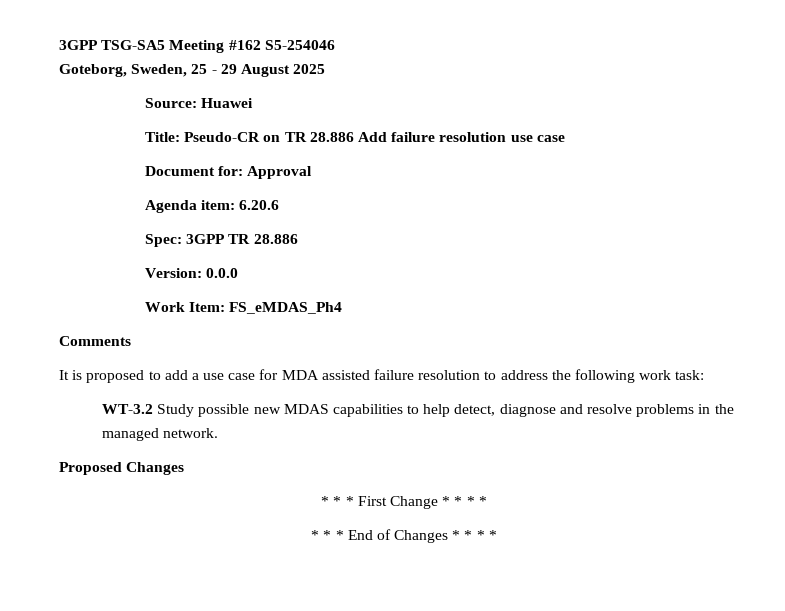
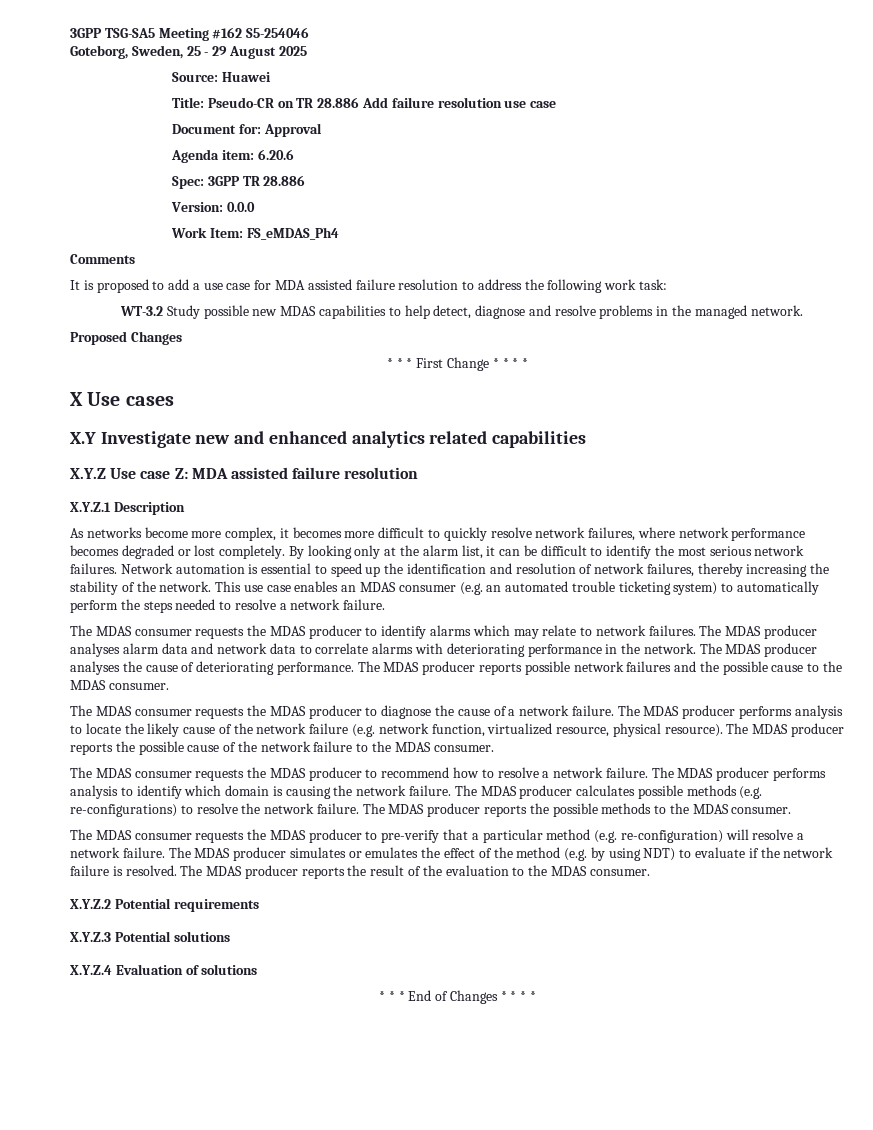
(487, 501) none -> [70,392,174,406] [70,431,587,448] [70,467,419,479] [70,502,185,515] [70,527,806,541] [70,545,805,559] [70,563,830,577] [70,581,820,595] [70,599,386,613] [70,625,818,639] [70,643,818,657] [70,661,843,675] [70,680,169,690] [70,705,843,719] [70,723,845,737] [70,741,494,755] [70,767,827,781] [70,785,763,799] [70,803,792,817] [70,829,805,843] [70,847,834,861] [70,865,650,879] [70,898,259,912] [70,931,230,942] [70,964,258,975] // X Use cases // X.Y Investigate new and enhanced analytics related capabilities // X.Y.Z Use case Z: MDA assisted failure resolution // X.Y.Z.1 Description // As networks become more complex, it becomes more difficult to quickly resolve network failures, where network performance becomes degraded or lost completely. By looking only at the alarm list, it can be difficult to identify the most serious network failures. Network automation is essential to speed up the identification and resolution of network failures, thereby increasing the stability of the network. This use case enables an MDAS consumer (e.g. an automated trouble ticketing system) to automatically perform the steps needed to resolve a network failure. // The MDAS consumer requests the MDAS producer to identify alarms which may relate to network failures. The MDAS producer analyses alarm data and network data to correlate alarms with deteriorating performance in the network. The MDAS producer analyses the cause of deteriorating performance. The MDAS producer reports possible network failures and the possible cause to the MDAS consumer. // The MDAS consumer requests the MDAS producer to diagnose the cause of a network failure. The MDAS producer performs analysis to locate the likely cause of the network failure (e.g. network function, virtualized resource, physical resource). The MDAS producer reports the possible cause of the network failure to the MDAS consumer. // The MDAS consumer requests the MDAS producer to recommend how to resolve a network failure. The MDAS producer performs analysis to identify which domain is causing the network failure. The MDAS producer calculates possible methods (e.g. re-configurations) to resolve the network failure. The MDAS producer reports the possible methods to the MDAS consumer. // The MDAS consumer requests the MDAS producer to pre-verify that a particular method (e.g. re-configuration) will resolve a network failure. The MDAS producer simulates or emulates the effect of the method (e.g. by using NDT) to evaluate if the network failure is resolved. The MDAS producer reports the result of the evaluation to the MDAS consumer. // X.Y.Z.2 Potential requirements // X.Y.Z.3 Potential solutions // X.Y.Z.4 Evaluation of solutions

